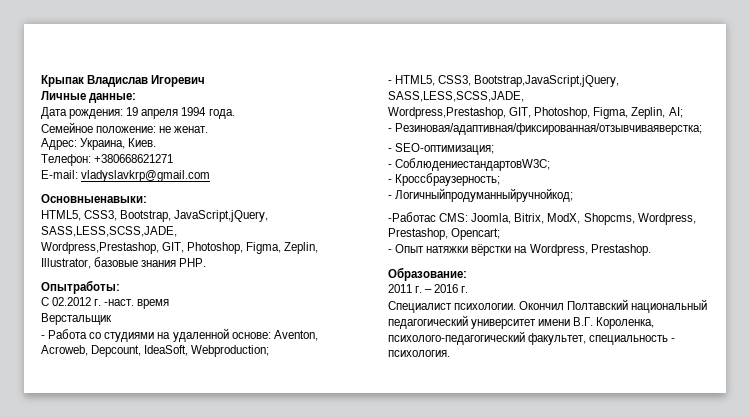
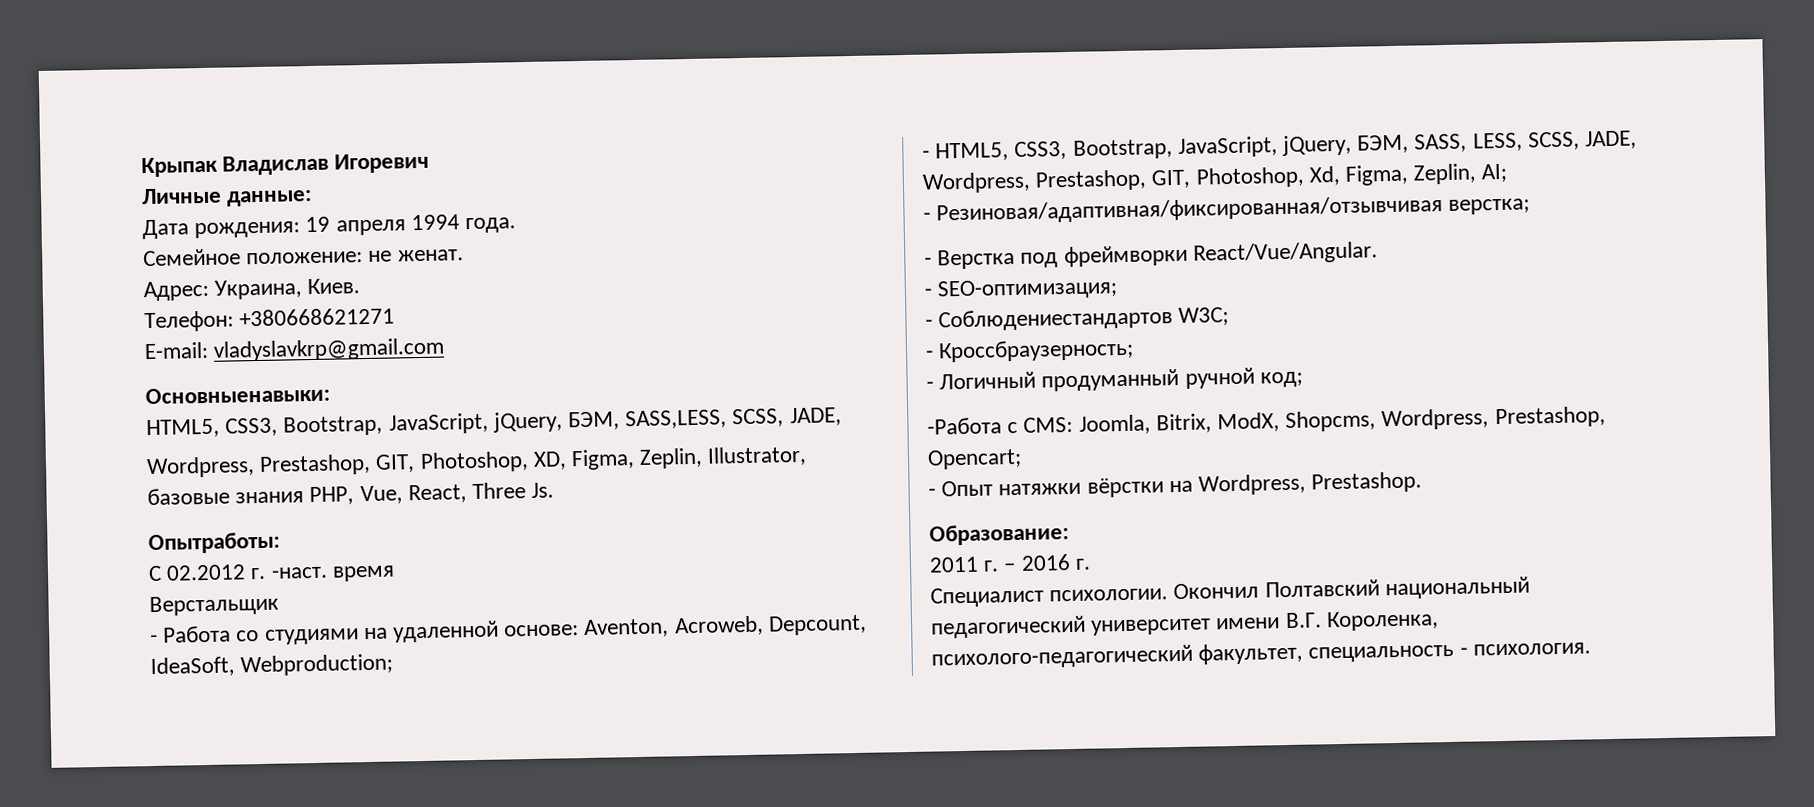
[174,210,269,222] [41,226,177,237] [41,242,244,254] JavaScript,jQuery, SASS,LESS,SCSS,JADE, // Wordpress,Prestashop, GIT, Photoshop, -> [388,407,842,435] [146,451,567,479] JavaScript, jQuery, БЭМ, SASS,LESS, SCSS, JADE, // Wordpress, Prestashop, GIT, Photoshop, XD,
[179,258,207,267] PHP. -> [309,482,555,506] PHP, Vue, React, Three Js.
[474,75,620,87] [388,91,524,102] [388,107,591,119] Bootstrap,JavaScript,jQuery, SASS,LESS,SCSS,JADE, // Wordpress,Prestashop, GIT, Photoshop, -> [1072,130,1638,160] [922,165,1341,194] Bootstrap, JavaScript, jQuery, БЭМ, SASS, LESS, SCSS, JADE, Wordpress, Prestashop, GIT, Photoshop, Xd,
[395,123,703,135] Резиновая/адаптивная/фиксированная/отзывчиваяверстка; -> [936,195,1531,225] [924,241,1378,270] Резиновая/адаптивная/фиксированная/отзывчивая верстка; // - Верстка под фреймворки React/Vue/Angular.
[395,158,551,171] СоблюдениестандартовW3C; -> [938,307,1230,332] Соблюдениестандартов W3C;
[395,188,574,202] [388,212,436,222] Логичныйпродуманныйручнойкод; // -Работас -> [939,367,1303,392] [927,417,1019,435] Логичный продуманный ручной код; // -Работа с

